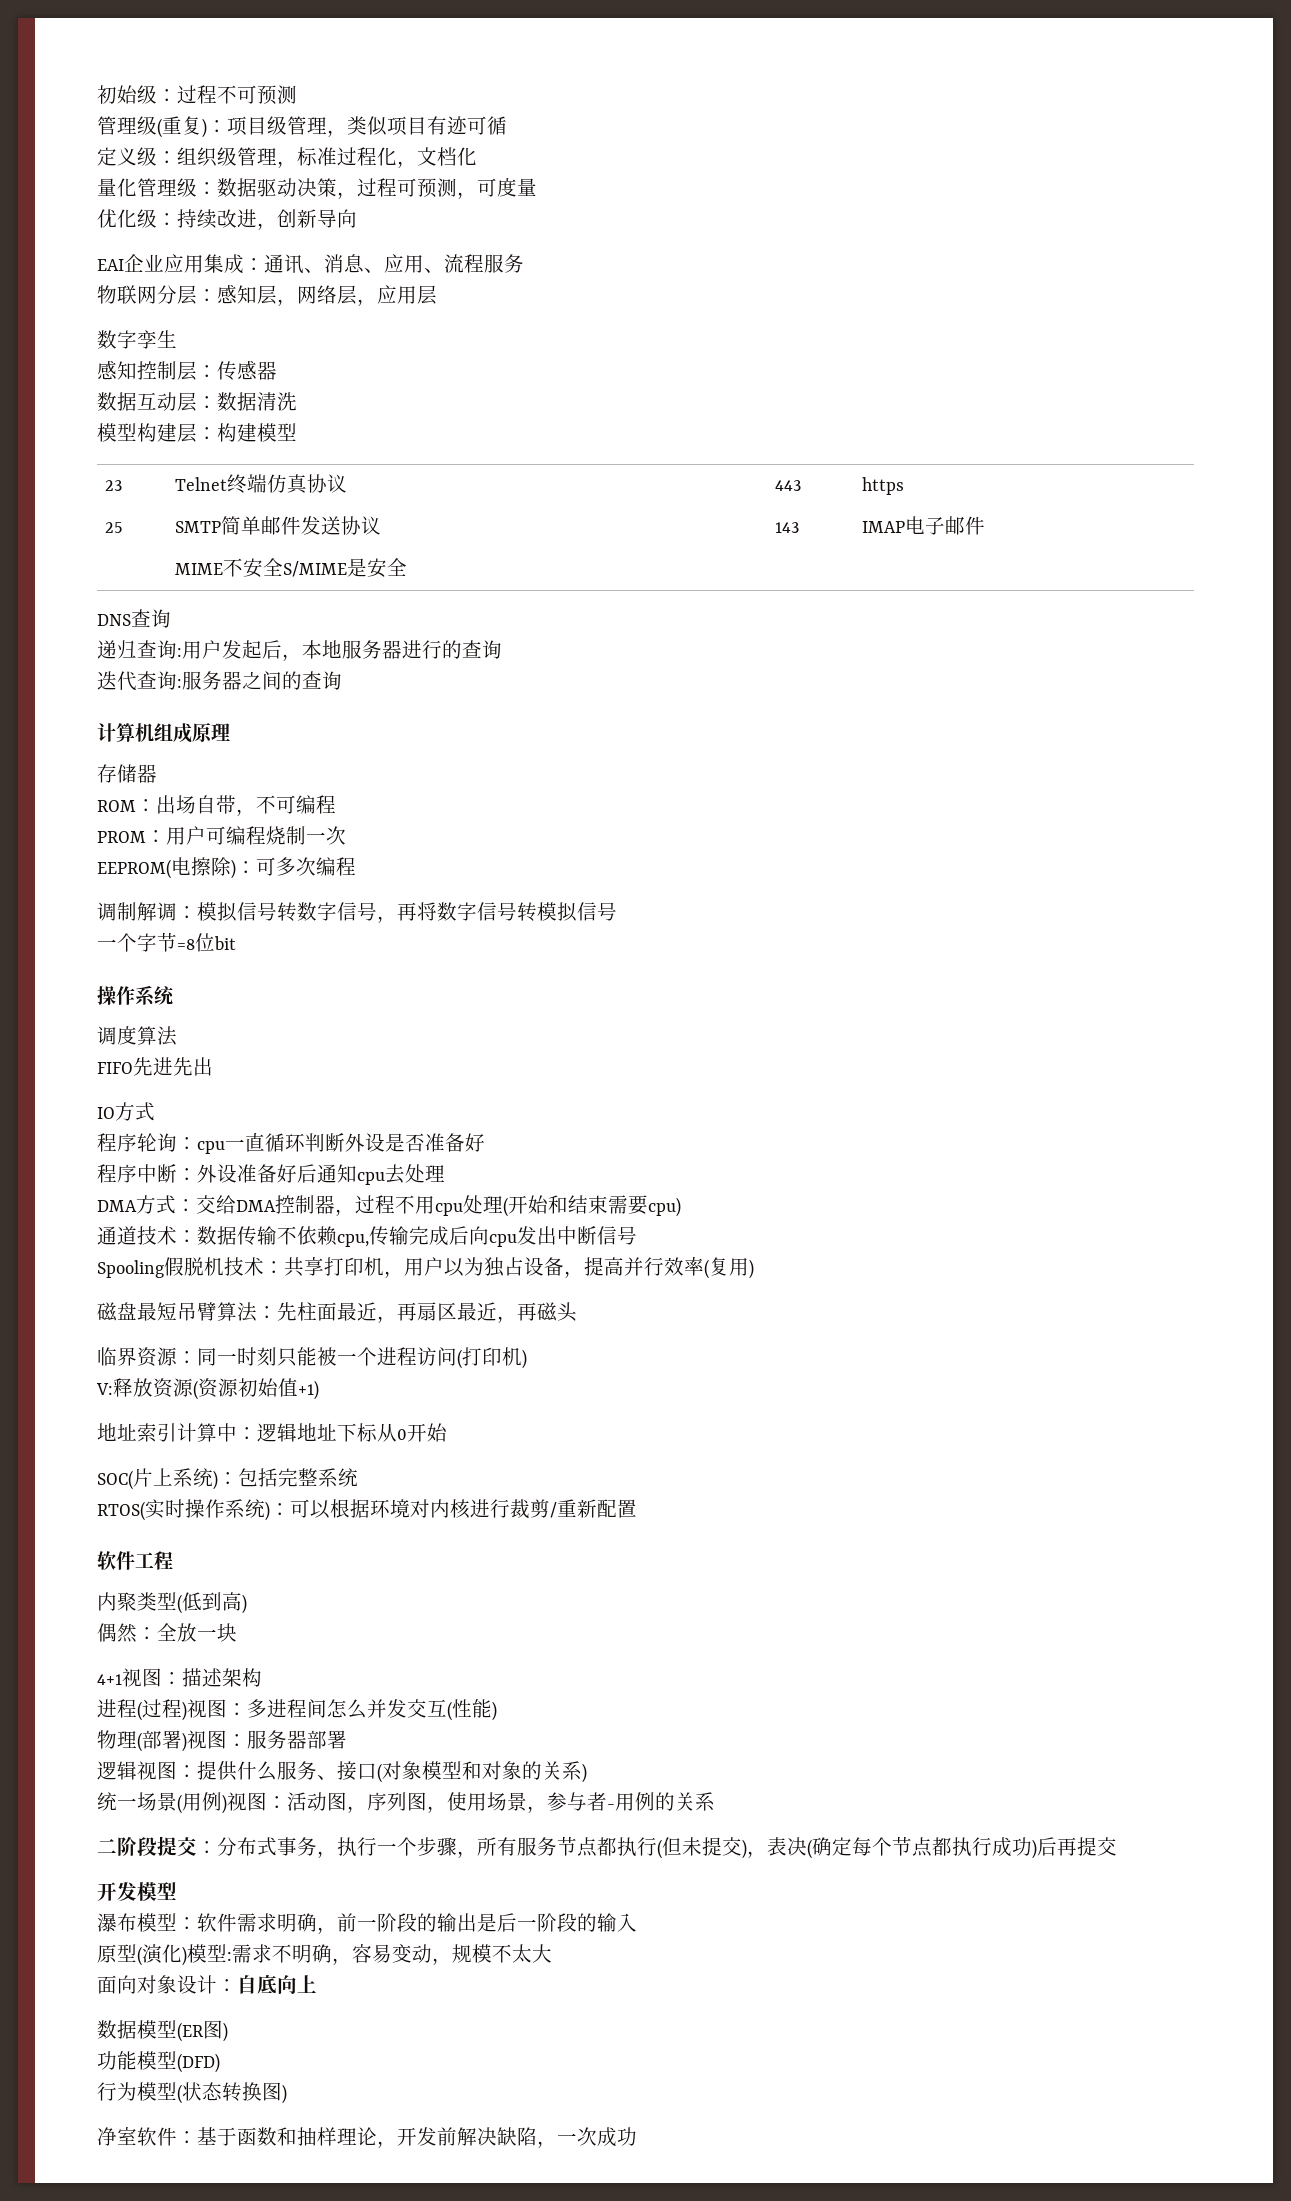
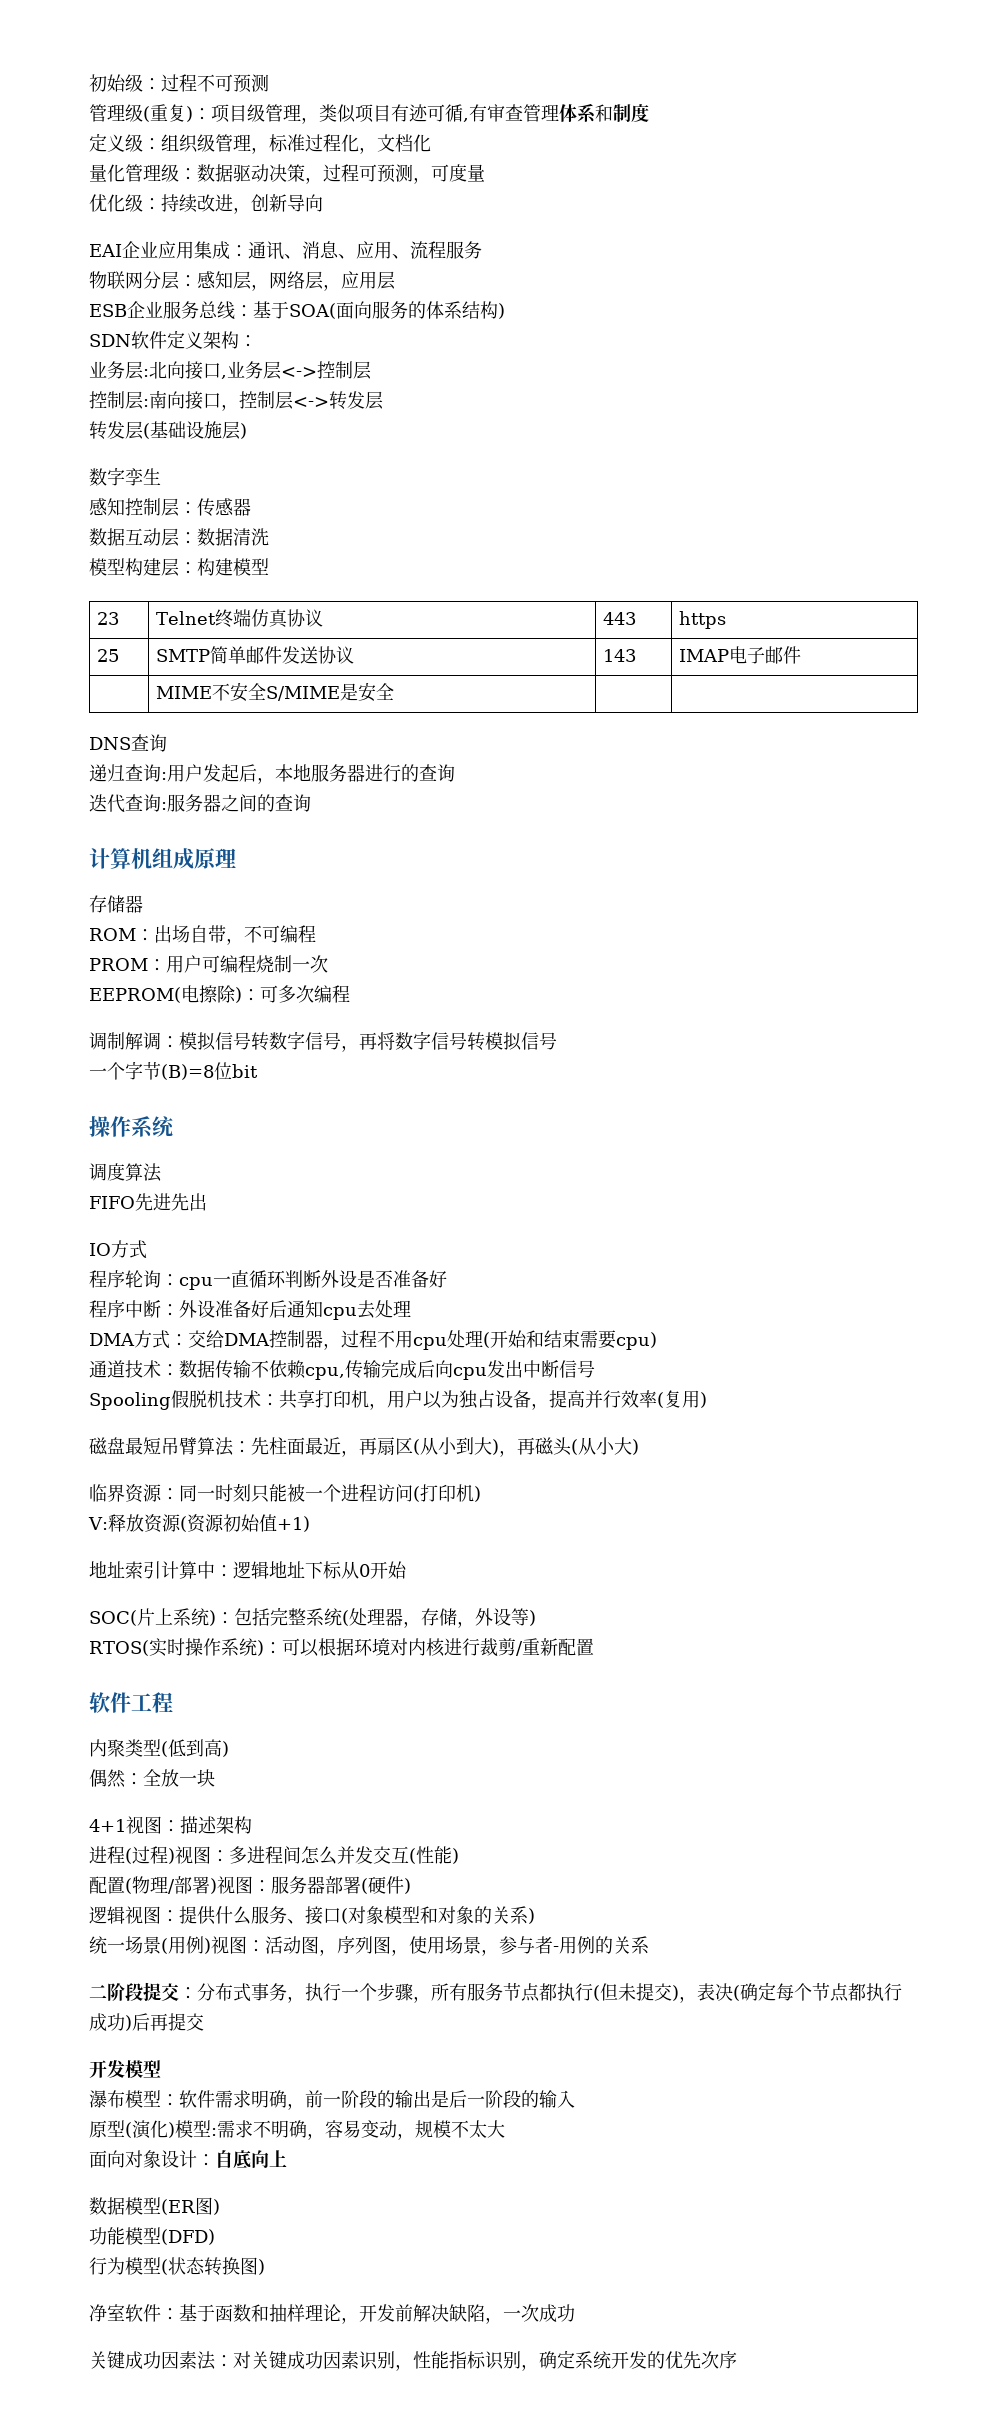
(507, 125) none -> [463,103,649,123] ,有审查管理体系和制度
(437, 295) none -> [89,301,505,320] [89,330,257,349] [89,361,371,380] [89,390,383,411] [89,421,247,440] // ESB企业服务总线：基于SOA(面向服务的体系结构) // SDN软件定义架构： // 业务层:北向接口,业务层<->控制层 // 控制层:南向接口，控制层<->转发层 // 转发层(基础设施层)
[177,939,195,950] =8 -> [161,1064,214,1080] (B)=8
[457,1302,497,1321] 最近 -> [413,1437,499,1455] (从小到大)
(577, 1312) none -> [571,1437,639,1455] (从小大)
(358, 1477) none -> [342,1608,536,1628] (处理器，存储，外设等)
[97,1730,142,1752] 物理( -> [89,1876,175,1894] 配置(物理/
(347, 1739) none -> [361,1876,411,1894] (硬件)
(637, 2136) none -> [89,2350,737,2371] // 关键成功因素法：对关键成功因素识别，性能指标识别，确定系统开发的优先次序

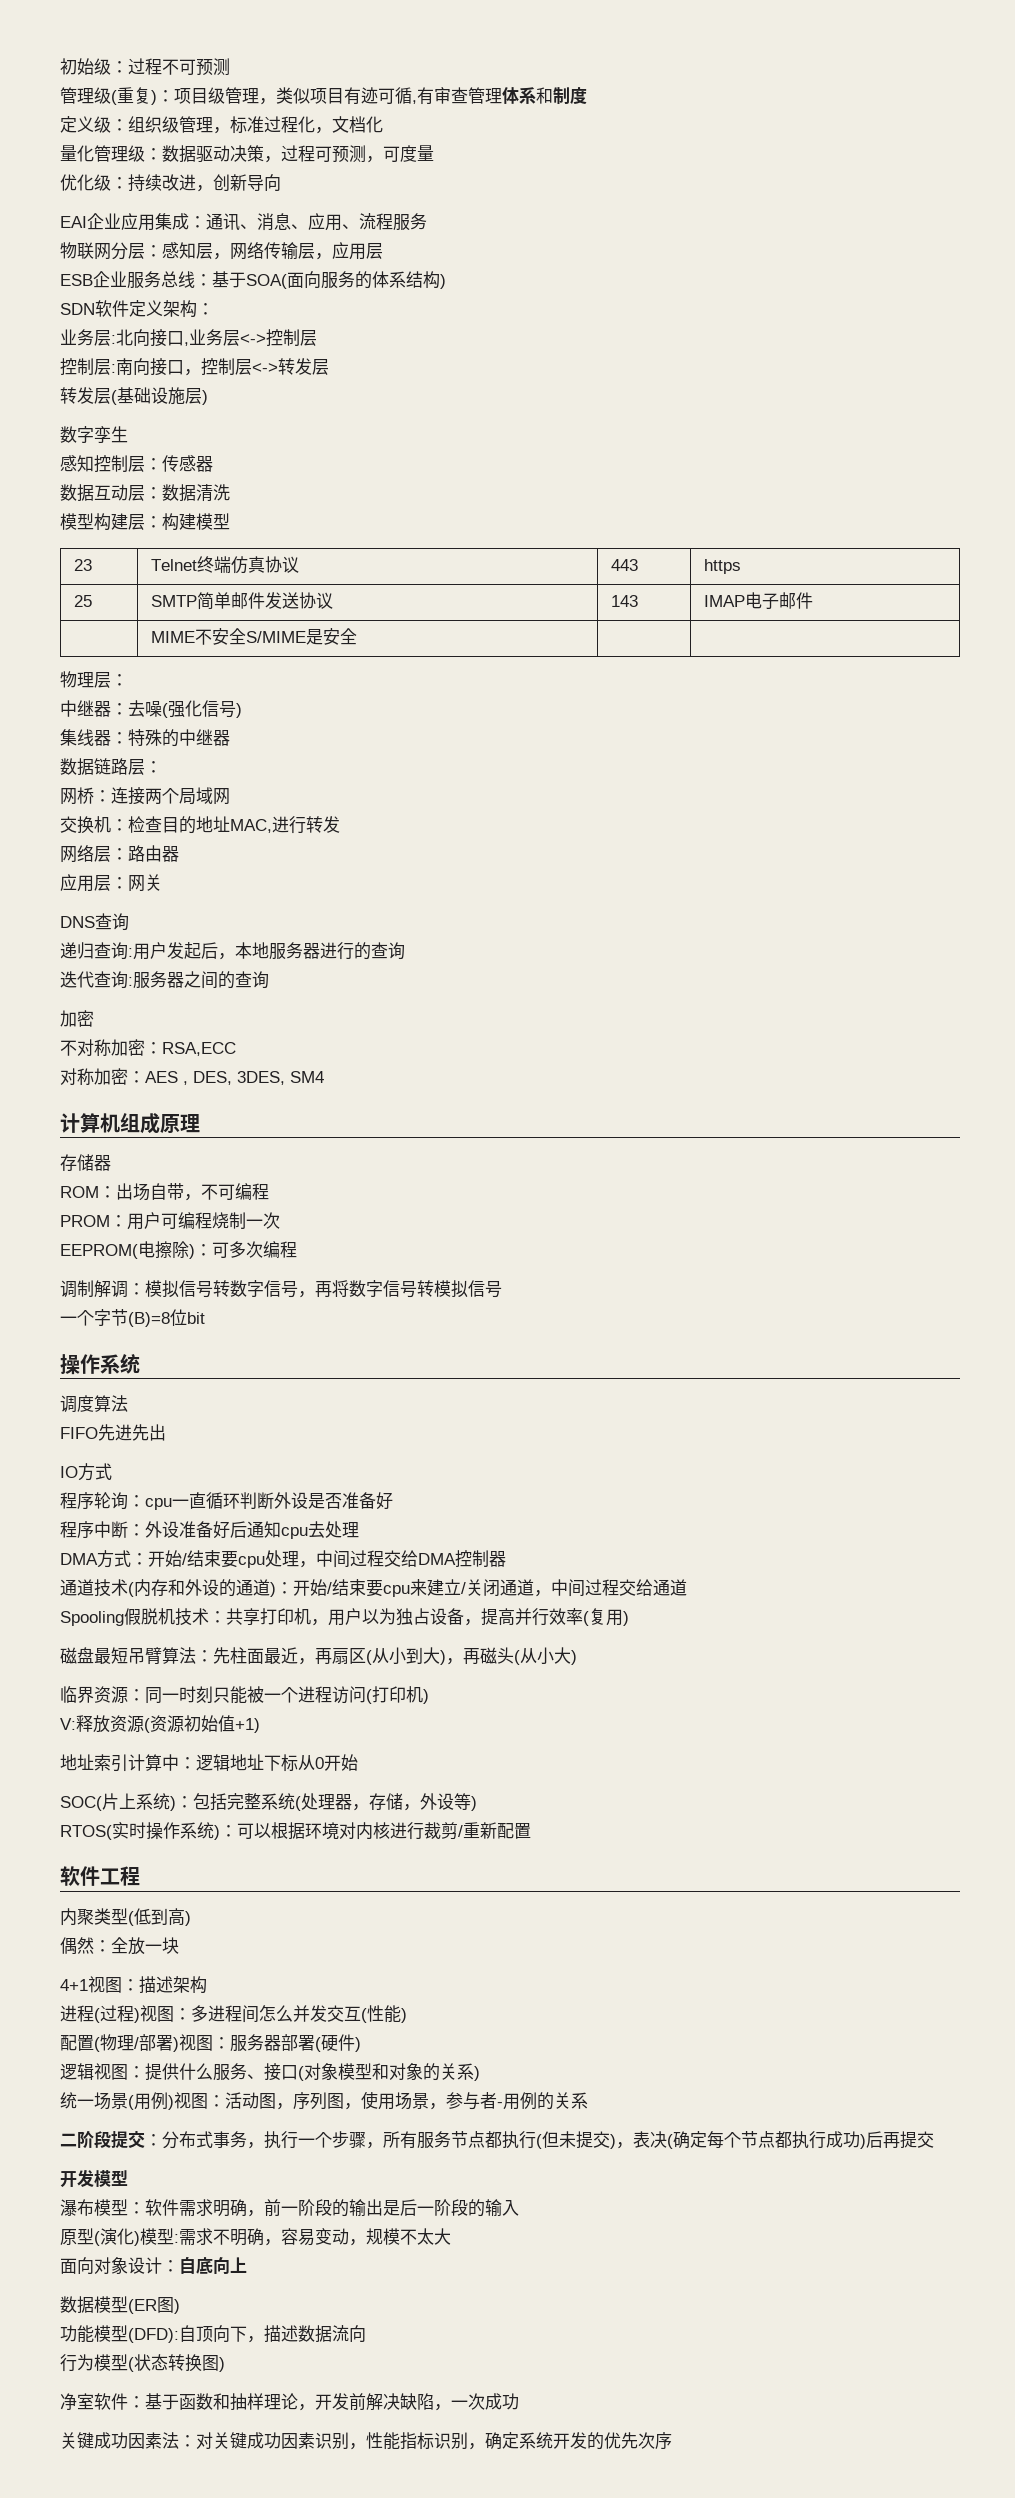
(305, 280) none -> [264,242,298,260] 传输
(395, 691) none -> [60,671,128,688] [60,700,242,718] [60,729,230,747] [60,758,162,776] [60,787,230,805] [60,816,340,834] [60,845,179,863] [60,874,162,892] // 物理层： // 中继器：去噪(强化信号) // 集线器：特殊的中继器 // 数据链路层： // 网桥：连接两个局域网 // 交换机：检查目的地址MAC,进行转发 // 网络层：路由器 // 应用层：网关
(311, 803) none -> [60,1010,94,1027] [60,1039,236,1056] [60,1068,324,1085] // 加密 // 不对称加密：RSA,ECC // 对称加密：AES , DES, 3DES, SM4
[188,1330,657,1350] [89,1359,595,1380] 交给DMA控制器，过程不用cpu处理(开始和结束需要cpu) // 通道技术：数据传输不依赖cpu,传输完成后向cpu发出中断信号 -> [148,1550,506,1568] [60,1579,687,1597] 开始/结束要cpu处理，中间过程交给DMA控制器 // 通道技术(内存和外设的通道)：开始/结束要cpu来建立/关闭通道，中间过程交给通道
[161,2229,215,2245] (DFD) -> [128,2325,366,2343] (DFD):自顶向下，描述数据流向

